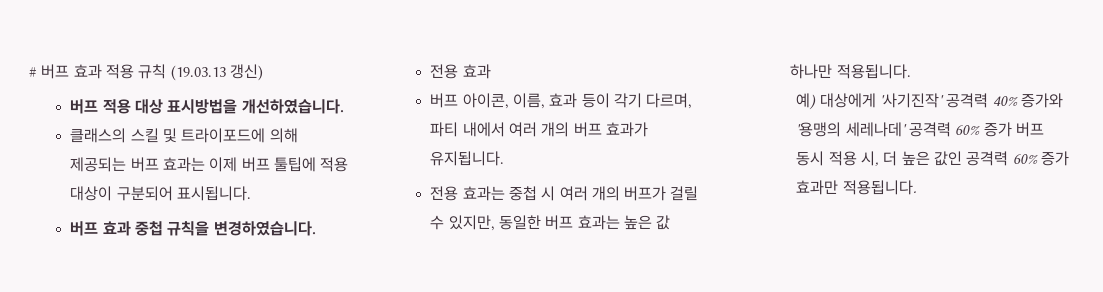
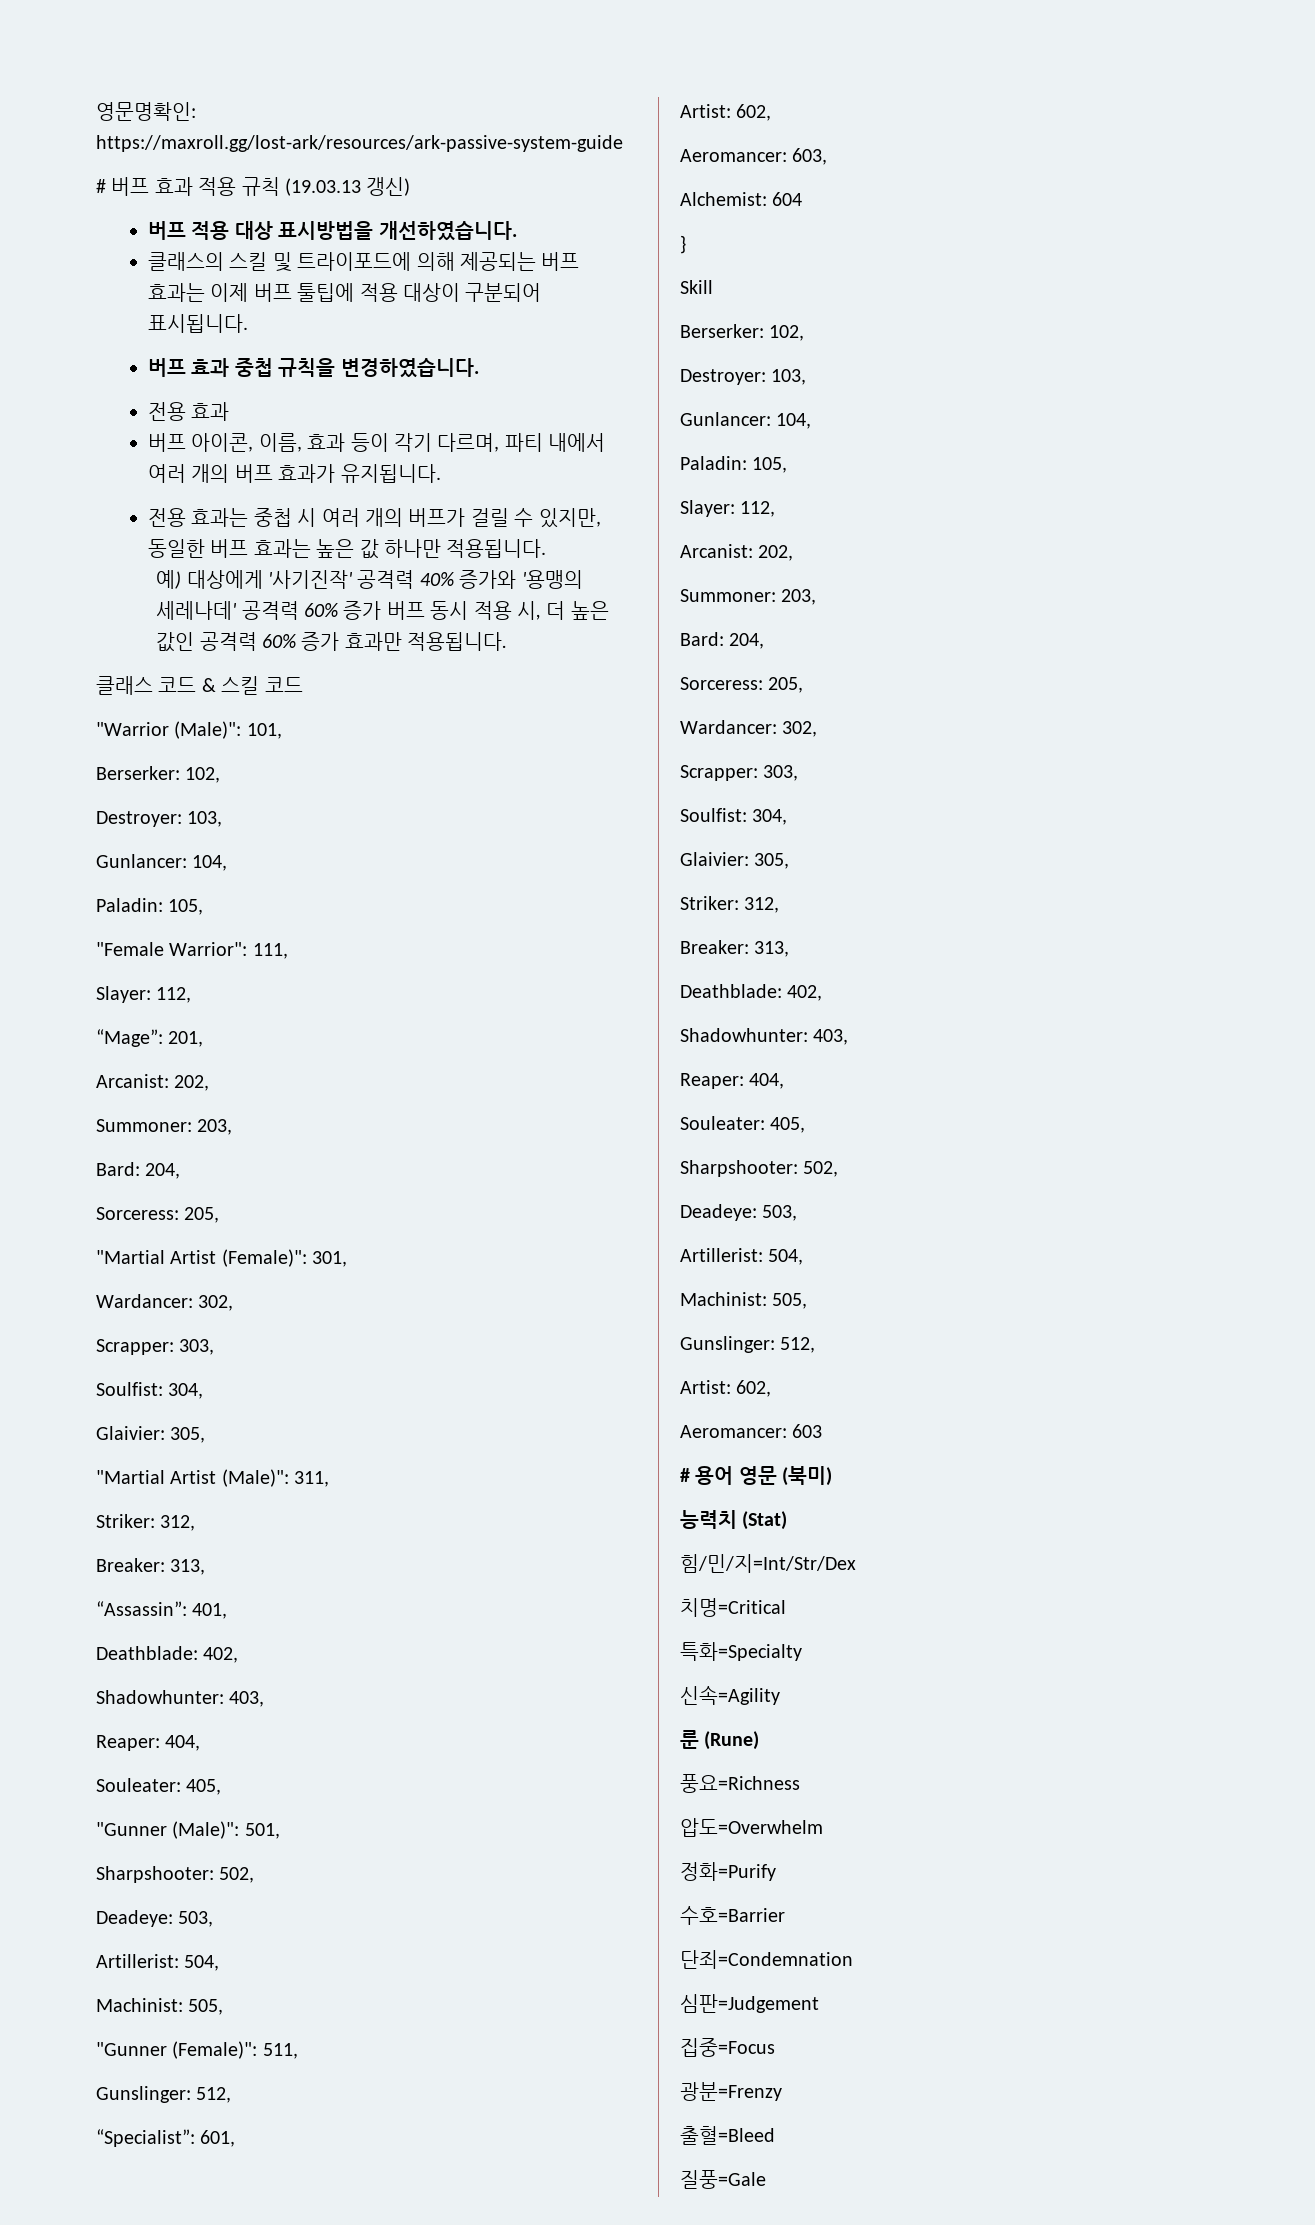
(29, 72) none -> [96,102,196,121] [96,135,623,152] 영문명확인: https://maxroll.gg/lost-ark/resources/ark-passive-system-guide //
(917, 187) none -> [96,676,303,695] [96,721,282,739] [96,766,221,783] [96,811,223,827] [96,854,228,871] [96,898,204,915] [96,942,288,959] [96,986,192,1003] [96,1029,204,1047] [96,1074,210,1091] [96,1119,233,1135] [96,1162,181,1179] [96,1207,220,1223] [96,1249,348,1267] [96,1294,234,1311] [96,1339,215,1355] [96,1382,204,1399] [96,1426,206,1443] [96,1469,330,1487] [96,1514,196,1531] [96,1558,206,1575] [96,1601,228,1619] [96,1646,239,1663] [96,1690,265,1707] [96,1735,201,1751] [96,1778,222,1795] [96,1821,280,1839] [96,1866,255,1883] [96,1910,214,1927] [96,1954,220,1971] [96,1998,224,2015] [96,2041,298,2059] [96,2086,232,2103] [96,2129,236,2147] [680,104,772,121] [680,148,828,165] [680,192,803,206] [680,235,686,254] [680,280,713,294] [680,324,805,341] [680,369,807,385] [680,412,812,429] [680,456,788,473] [680,500,776,517] [680,544,794,561] [680,589,817,605] [680,632,765,649] [680,677,804,693] [680,720,818,737] [680,765,799,781] [680,808,788,825] [680,852,790,869] [680,896,780,913] [680,940,790,957] [680,984,823,1001] [680,1028,849,1045] [680,1073,785,1089] [680,1116,806,1133] [680,1160,839,1177] [680,1204,798,1221] [680,1248,804,1265] [680,1292,808,1309] [680,1336,816,1353] [680,1380,772,1397] [680,1424,823,1438] [680,1466,833,1486] [680,1510,788,1530] [680,1554,856,1573] [680,1598,786,1617] [680,1642,802,1661] [680,1685,780,1705] [680,1730,760,1750] [680,1774,800,1793] [680,1818,823,1837] [680,1862,776,1881] [680,1906,785,1925] [680,1950,853,1969] [680,1994,819,2013] [680,2038,775,2057] [680,2082,782,2101] [680,2126,775,2145] [680,2170,766,2189] // 클래스 코드 & 스킬 코드 // "Warrior (Male)": 101, // Berserker: 102, // Destroyer: 103, // Gunlancer: 104, // Paladin: 105, // "Female Warrior": 111, // Slayer: 112, // “Mage”: 201, // Arcanist: 202, // Summoner: 203, // Bard: 204, // Sorceress: 205, // "Martial Artist (Female)": 301, // Wardancer: 302, // Scrapper: 303, // Soulfist: 304, // Glaivier: 305, // "Martial Artist (Male)": 311, // Striker: 312, // Breaker: 313, // “Assassin”: 401, // Deathblade: 402, // Shadowhunter: 403, // Reaper: 404, // Souleater: 405, // "Gunner (Male)": 501, // Sharpshooter: 502, // Deadeye: 503, // Artillerist: 504, // Machinist: 505, // "Gunner (Female)": 511, // Gunslinger: 512, // “Specialist”: 601, // Artist: 602, // Aeromancer: 603, // Alchemist: 604 // } // Skill // Berserker: 102, // Destroyer: 103, // Gunlancer: 104, // Paladin: 105, // Slayer: 112, // Arcanist: 202, // Summoner: 203, // Bard: 204, // Sorceress: 205, // Wardancer: 302, // Scrapper: 303, // Soulfist: 304, // Glaivier: 305, // Striker: 312, // Breaker: 313, // Deathblade: 402, // Shadowhunter: 403, // Reaper: 404, // Souleater: 405, // Sharpshooter: 502, // Deadeye: 503, // Artillerist: 504, // Machinist: 505, // Gunslinger: 512, // Artist: 602, // Aeromancer: 603 // # 용어 영문 (북미) // 능력치 (Stat) // 힘/민/지=Int/Str/Dex // 치명=Critical // 특화=Specialty // 신속=Agility // 룬 (Rune) // 풍요=Richness // 압도=Overwhelm // 정화=Purify // 수호=Barrier // 단죄=Condemnation // 심판=Judgement // 집중=Focus // 광분=Frenzy // 출혈=Bleed // 질풍=Gale

